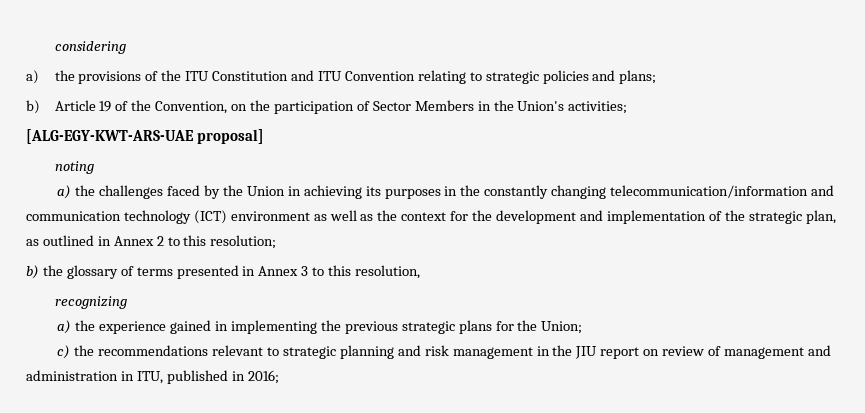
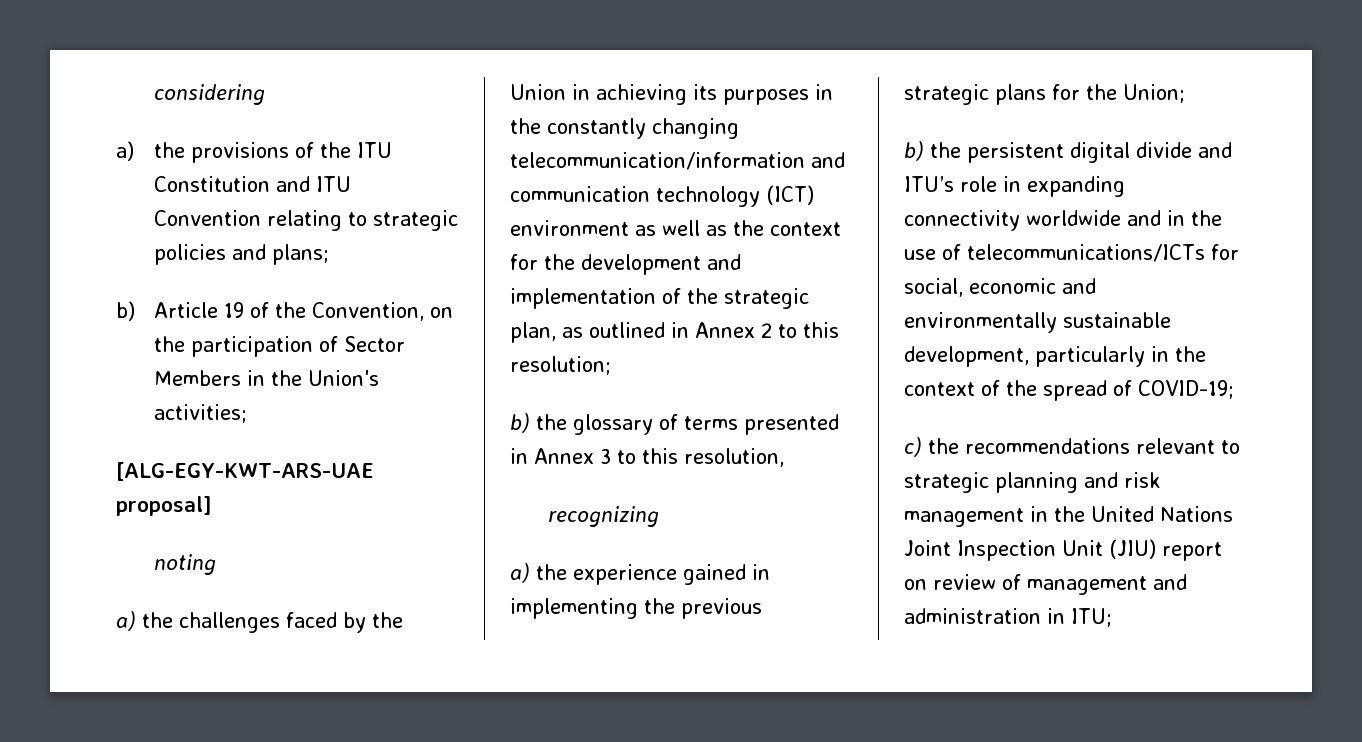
(583, 327) none -> [904,141,1232,163] [904,176,1125,197] [904,210,1222,231] [904,244,1239,262] [904,278,1096,297] [904,312,1171,333] [904,346,1206,367] [904,380,1234,401] // b) the persistent digital divide and ITU’s role in expanding connectivity worldwide and in the use of telecommunications/ICTs for social, economic and environmentally sustainable development, particularly in the context of the spread of COVID-19;
[575,346,598,359] JIU -> [1091,506,1233,522] [904,539,1156,561] United Nations Joint Inspection Unit (JIU)
[136,370,279,384] ITU, published in 2016; -> [1071,608,1112,627] ITU;

